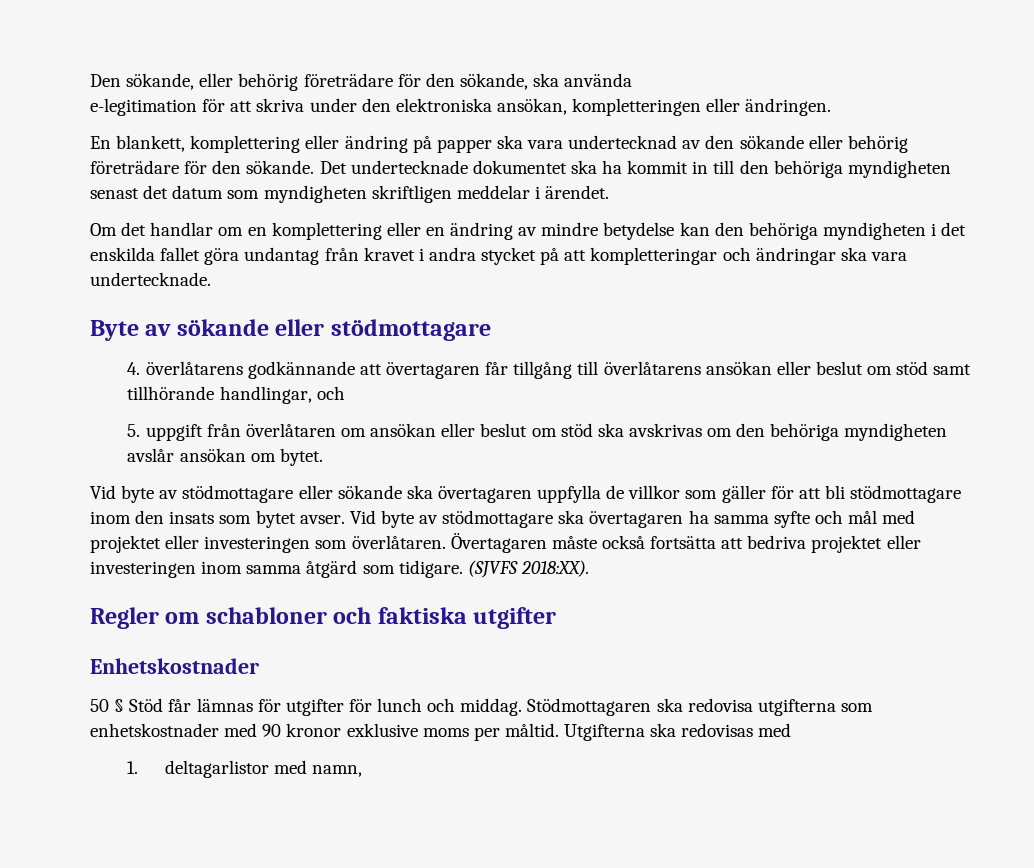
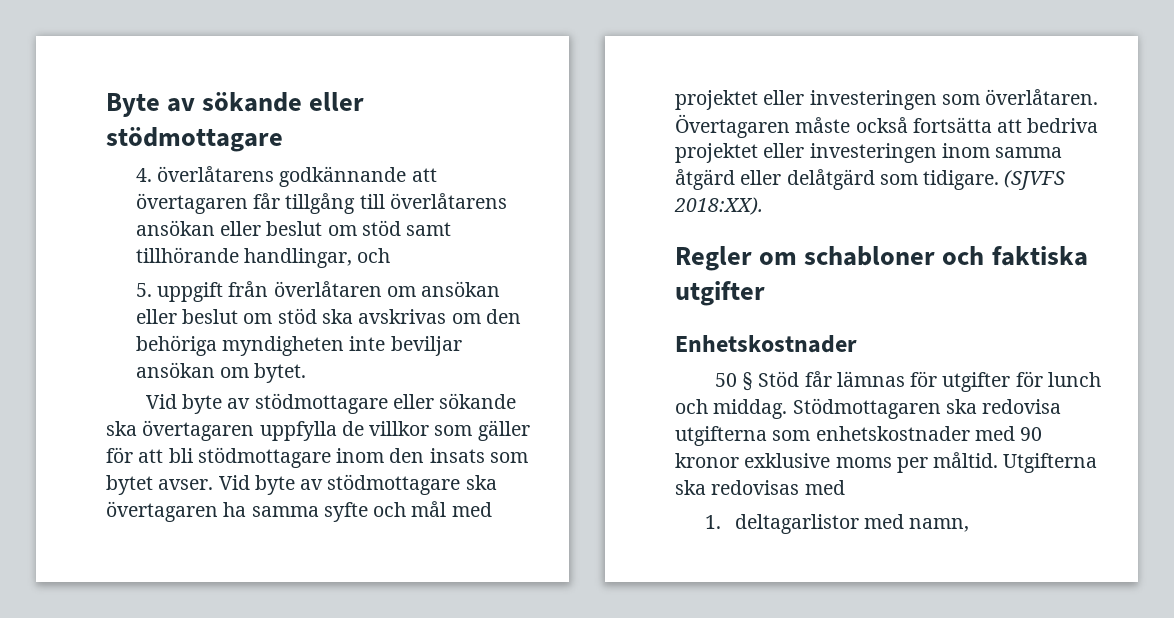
[90,73,633,91] [90,98,832,116] [90,135,908,153] [90,160,951,178] [90,185,610,203] [90,222,967,240] [90,247,907,265] [90,272,211,286] Den sökande, eller behörig företrädare för den sökande, ska använda // e-legitimation för att skriva under den elektroniska ansökan, kompletteringen eller ändringen. // En blankett, komplettering eller ändring på papper ska vara undertecknad av den sökande eller behörig företrädare för den sökande. Det undertecknade dokumentet ska ha kommit in till den behöriga myndigheten senast det datum som myndigheten skriftligen meddelar i ärendet. // Om det handlar om en komplettering eller en ändring av mindre betydelse kan den behöriga myndigheten i det enskilda fallet göra undantag från kravet i andra stycket på att kompletteringar och ändringar ska vara undertecknade. // -> (106, 105) none
[127,448,175,462] avslår -> [349,336,462,356] inte beviljar
(358, 569) none -> [740,169,875,190] eller delåtgärd

